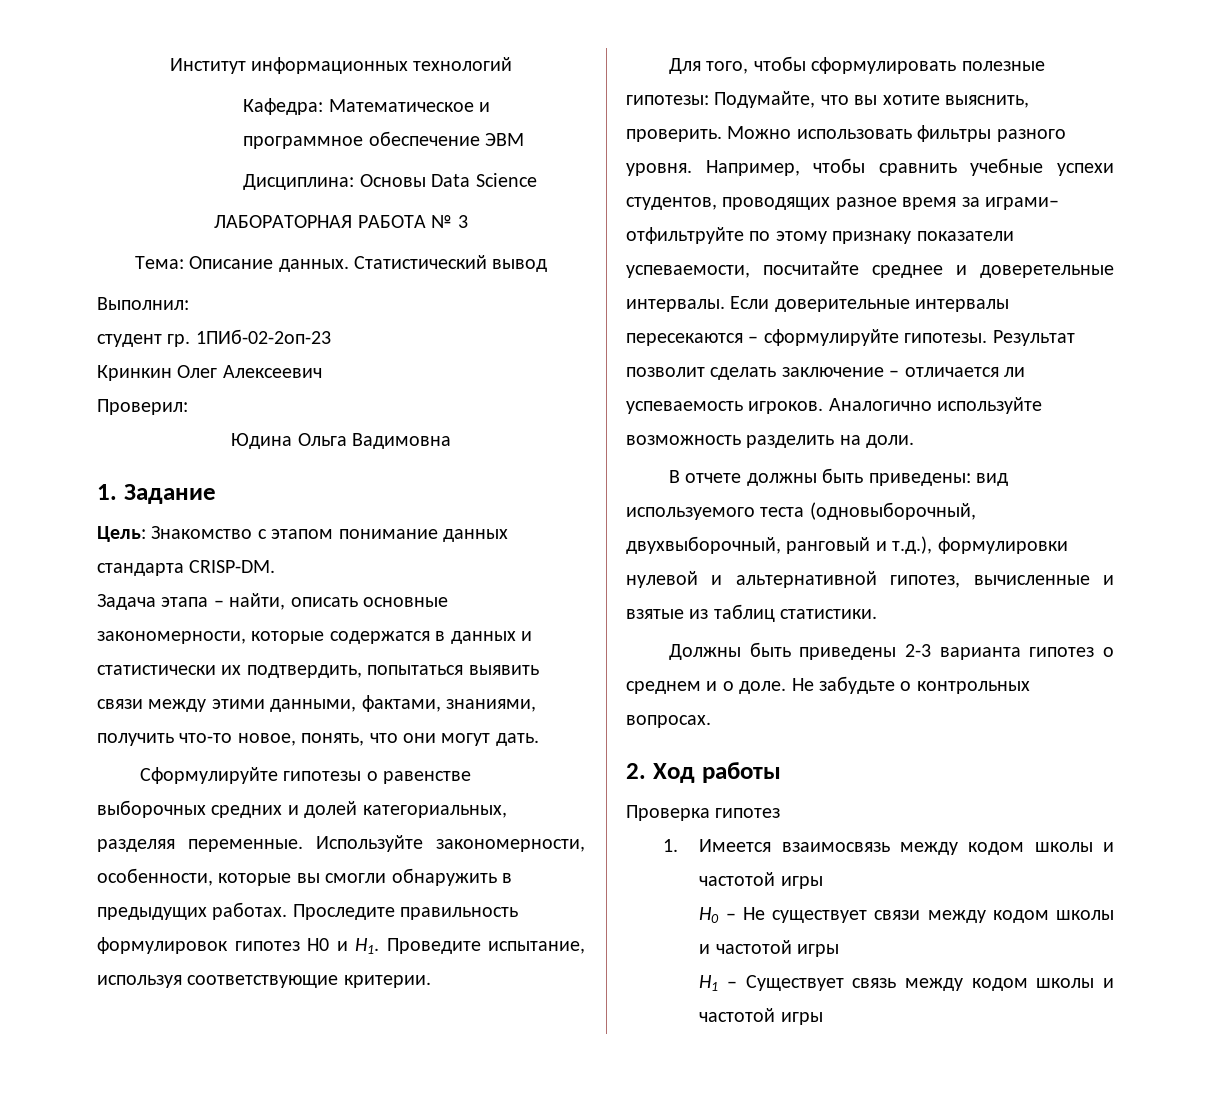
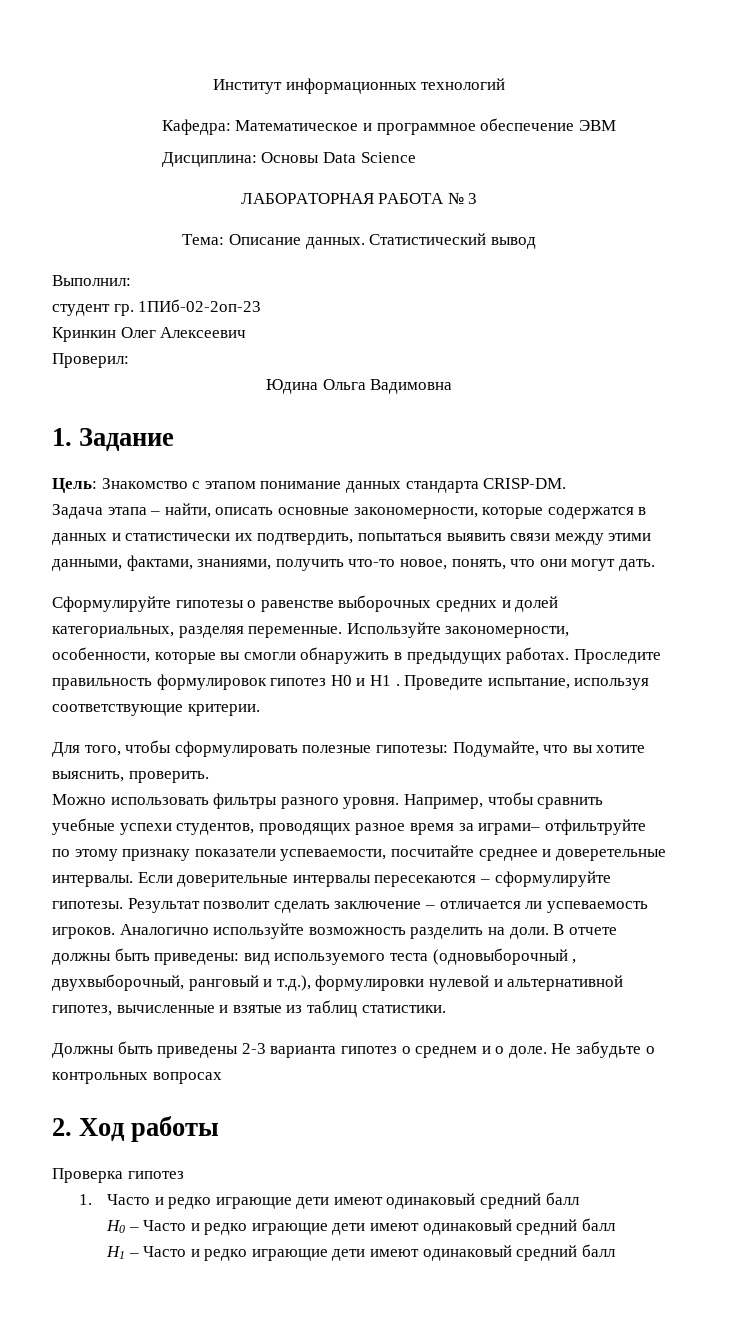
[355,938,379,954] H1. -> [369,675,400,686] H1 .
(722, 135) none -> (209, 777) //
(915, 441) // -> (549, 933) none
[809,502,976,520] (одновыборочный, -> [432,948,577,965] (одновыборочный ,
[626,715,711,728] вопросах. -> [152,1072,222,1084] вопросах
[699,839,1114,855] [699,872,823,889] [699,907,1114,923] [699,940,840,957] [699,975,1114,991] [699,1008,823,1025] Имеется взаимосвязь между кодом школы и частотой игры // H0 – Не существует связи между кодом школы и частотой игры // H1 – Существует связь между кодом школы и частотой игры -> [106,1192,580,1209] [105,1218,616,1235] [105,1244,616,1261] Часто и редко играющие дети имеют одинаковый средний балл // H0 – Часто и редко играющие дети имеют одинаковый средний балл // H1 – Часто и редко играющие дети имеют одинаковый средний балл

